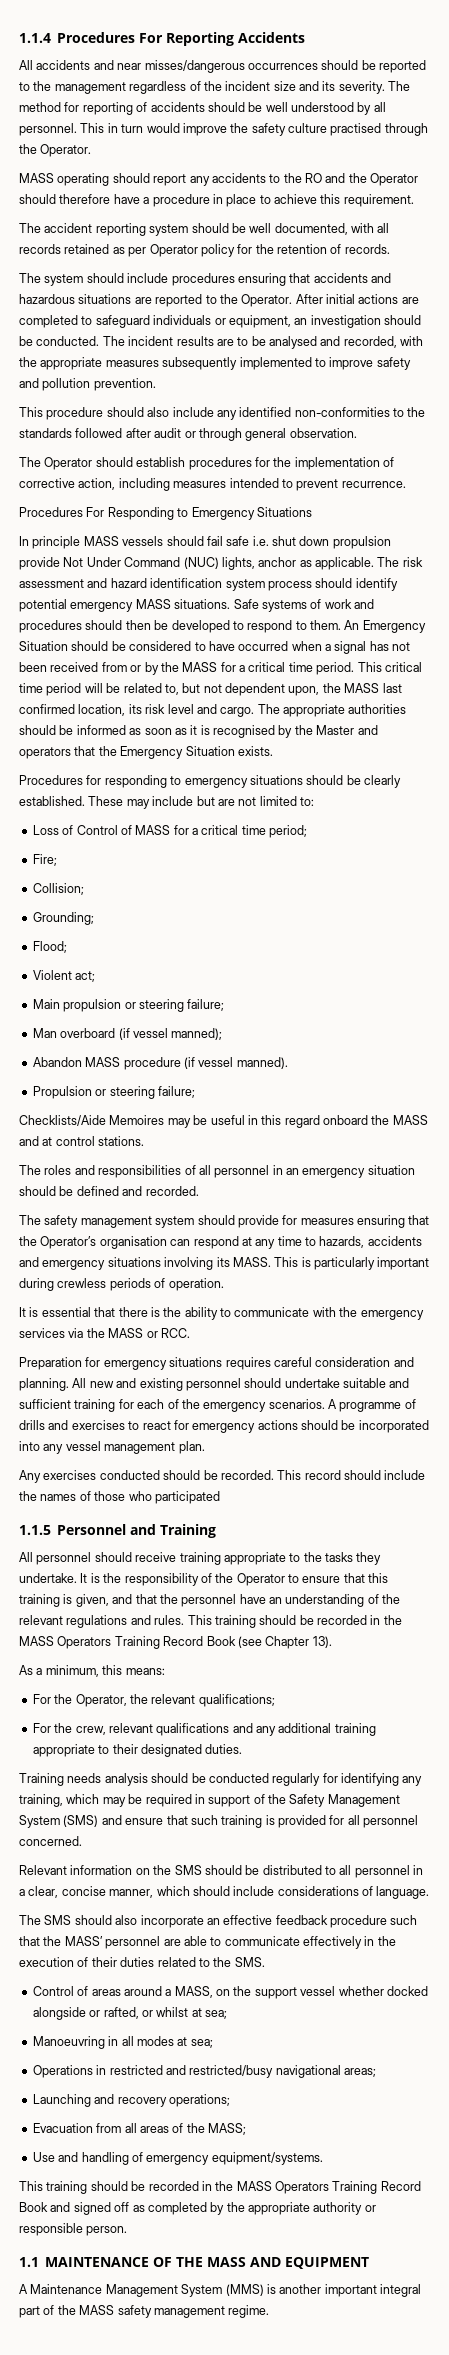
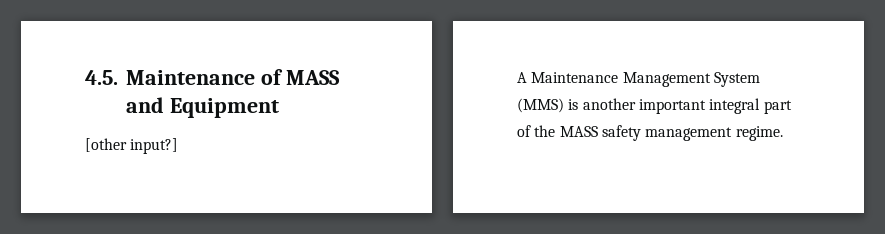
[19,32,306,46] [19,60,426,73] [19,81,411,94] [19,102,386,115] [19,123,428,136] [19,144,92,157] [19,173,419,186] [19,194,414,207] [19,223,390,236] [19,244,390,257] [19,273,391,286] [19,294,419,307] [19,315,421,328] [19,336,424,349] [19,357,411,370] [19,378,156,391] [19,407,426,420] [19,428,357,441] [19,457,394,470] [19,478,406,491] [19,507,312,520] [19,536,391,549] [19,557,423,570] [19,578,398,591] [19,599,374,612] [19,620,426,633] [19,641,411,654] [19,662,422,675] [19,683,402,696] [19,704,407,717] [19,725,378,738] [19,746,273,759] [19,775,401,788] [19,796,314,809] [32,825,308,838] [32,854,57,866] [32,883,84,895] [32,912,94,925] [32,941,67,953] [32,970,96,982] [32,999,225,1012] [32,1028,223,1040] [32,1057,288,1070] [32,1086,195,1099] [19,1115,428,1128] [19,1136,145,1146] [19,1165,415,1178] [19,1186,199,1196] [19,1215,430,1228] [19,1236,422,1249] [19,1257,430,1270] [19,1278,224,1291] [19,1307,424,1320] [19,1328,190,1338] [19,1357,414,1370] [19,1378,410,1391] [19,1399,416,1412] [19,1420,429,1433] [19,1441,205,1454] [19,1470,426,1483] [19,1491,220,1504] [19,1524,217,1538] [19,1552,382,1565] [19,1573,389,1586] [19,1594,401,1607] [19,1615,402,1628] [19,1636,332,1649] [19,1665,165,1677] [32,1694,275,1707] [32,1723,376,1736] [32,1744,243,1757] [19,1773,423,1786] [19,1794,400,1807] [19,1815,419,1828] [19,1836,82,1846] [19,1865,424,1878] [19,1886,430,1899] [19,1915,418,1928] [19,1936,396,1949] [19,1957,265,1967] [32,1986,428,1999] [32,2007,227,2020] [32,2036,213,2049] [32,2065,376,2078] [32,2094,230,2107] [32,2123,246,2135] [32,2152,323,2165] [19,2181,421,2194] [19,2202,376,2215] [19,2223,128,2236] [19,2257,370,2269] 1.1.4 Procedures For Reporting Accidents // All accidents and near misses/dangerous occurrences should be reported to the management regardless of the incident size and its severity. The method for reporting of accidents should be well understood by all personnel. This in turn would improve the safety culture practised through the Operator. // MASS operating should report any accidents to the RO and the Operator should therefore have a procedure in place to achieve this requirement. // The accident reporting system should be well documented, with all records retained as per Operator policy for the retention of records. // The system should include procedures ensuring that accidents and hazardous situations are reported to the Operator. After initial actions are completed to safeguard individuals or equipment, an investigation should be conducted. The incident results are to be analysed and recorded, with the appropriate measures subsequently implemented to improve safety and pollution prevention. // This procedure should also include any identified non-conformities to the standards followed after audit or through general observation. // The Operator should establish procedures for the implementation of corrective action, including measures intended to prevent recurrence. // Procedures For Responding to Emergency Situations // In principle MASS vessels should fail safe i.e. shut down propulsion provide Not Under Command (NUC) lights, anchor as applicable. The risk assessment and hazard identification system process should identify potential emergency MASS situations. Safe systems of work and procedures should then be developed to respond to them. An Emergency Situation should be considered to have occurred when a signal has not been received from or by the MASS for a critical time period. This critical time period will be related to, but not dependent upon, the MASS last confirmed location, its risk level and cargo. The appropriate authorities should be informed as soon as it is recognised by the Master and operators that the Emergency Situation exists. // Procedures for responding to emergency situations should be clearly established. These may include but are not limited to: // Loss of Control of MASS for a critical time period; // Fire; // Collision; // Grounding; // Flood; // Violent act; // Main propulsion or steering failure; // Man overboard (if vessel manned); // Abandon MASS procedure (if vessel manned). // Propulsion or steering failure; // Checklists/Aide Memoires may be useful in this regard onboard the MASS and at control stations. // The roles and responsibilities of all personnel in an emergency situation should be defined and recorded. // The safety management system should provide for measures ensuring that the Operator’s organisation can respond at any time to hazards, accidents and emergency situations involving its MASS. This is particularly important during crewless periods of operation. // It is essential that there is the ability to communicate with the emergency services via the MASS or RCC. // Preparation for emergency situations requires careful consideration and planning. All new and existing personnel should undertake suitable and sufficient training for each of the emergency scenarios. A programme of drills and exercises to react for emergency actions should be incorporated into any vessel management plan. // Any exercises conducted should be recorded. This record should include the names of those who participated // 1.1.5 Personnel and Training // All personnel should receive training appropriate to the tasks they undertake. It is the responsibility of the Operator to ensure that this training is given, and that the personnel have an understanding of the relevant regulations and rules. This training should be recorded in the MASS Operators Training Record Book (see Chapter 13). // As a minimum, this means: // For the Operator, the relevant qualifications; // For the crew, relevant qualifications and any additional training appropriate to their designated duties. // Training needs analysis should be conducted regularly for identifying any training, which may be required in support of the Safety Management System (SMS) and ensure that such training is provided for all personnel concerned. // Relevant information on the SMS should be distributed to all personnel in a clear, concise manner, which should include considerations of language. // The SMS should also incorporate an effective feedback procedure such that the MASS’ personnel are able to communicate effectively in the execution of their duties related to the SMS. // Control of areas around a MASS, on the support vessel whether docked alongside or rafted, or whilst at sea; // Manoeuvring in all modes at sea; // Operations in restricted and restricted/busy navigational areas; // Launching and recovery operations; // Evacuation from all areas of the MASS; // Use and handling of emergency equipment/systems. // This training should be recorded in the MASS Operators Training Record Book and signed off as completed by the appropriate authority or responsible person. // 1.1 MAINTENANCE OF THE MASS AND EQUIPMENT -> [85,69,340,85] [126,97,279,118] [85,138,179,154] 4.5. Maintenance of MASS and Equipment // [other input?]

